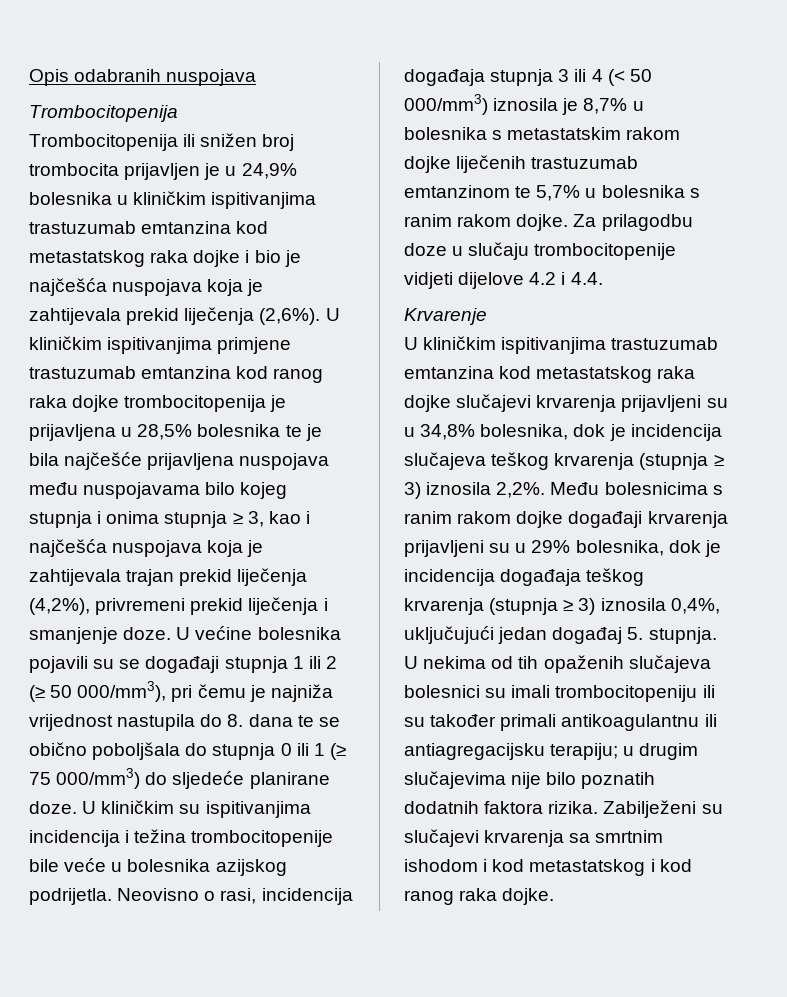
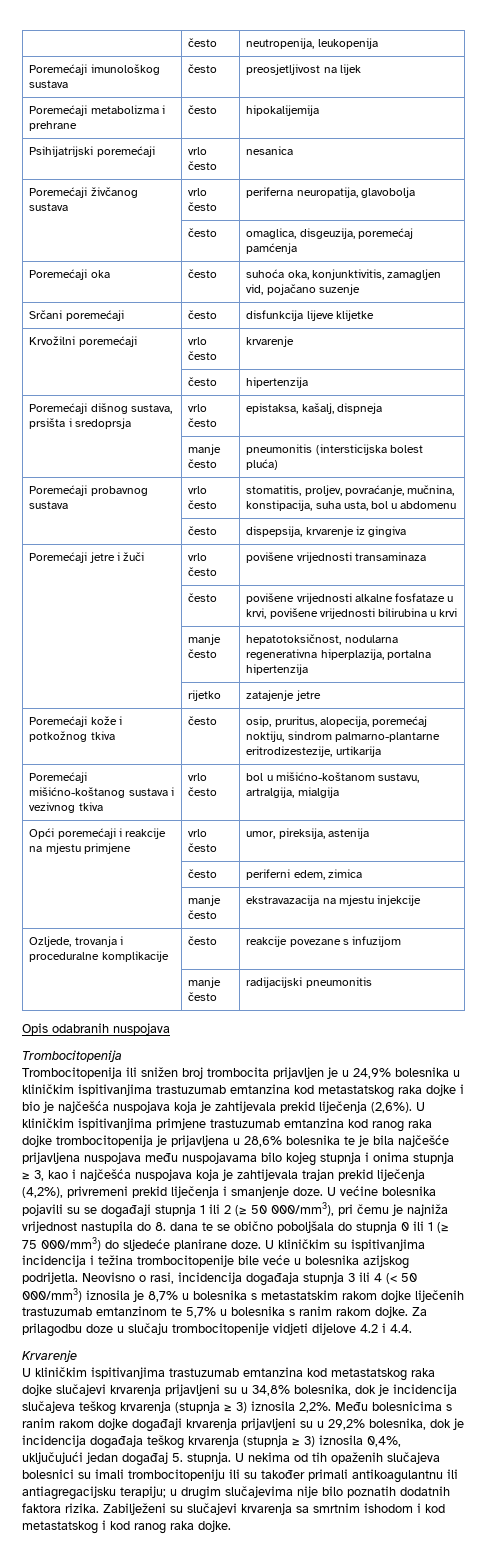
(29, 77) none -> [188,38,218,47] [246,38,378,49] [29,64,160,75] [29,80,69,88] [188,64,218,73] [246,64,361,75] [29,105,165,116] [29,121,78,131] [188,105,218,114] [246,105,320,116] [29,146,155,157] [188,147,208,155] [188,161,218,170] [246,146,294,155] [29,187,138,198] [29,203,69,211] [188,188,208,196] [188,202,218,211] [246,187,415,198] [188,228,218,237] [246,228,413,239] [246,243,298,254] [29,269,110,280] [188,269,218,278] [246,269,441,280] [246,284,360,295] [29,310,124,321] [188,310,218,319] [246,310,374,321] [29,336,137,347] [188,337,208,345] [188,351,218,360] [246,336,295,347] [188,377,218,386] [246,377,309,388] [29,403,172,414] [29,418,131,429] [188,404,208,412] [188,418,218,427] [246,403,382,414] [188,444,222,455] [188,459,218,468] [246,444,423,455] [246,459,279,470] [29,485,148,496] [29,501,69,509] [188,486,208,494] [188,500,218,509] [246,485,454,496] [246,500,456,511] [188,526,218,535] [246,526,406,537] [29,552,144,563] [188,553,208,561] [188,567,218,576] [246,552,426,563] [188,593,218,602] [246,593,453,604] [246,608,457,619] [188,634,222,645] [188,649,218,658] [246,634,398,645] [246,649,431,660] [246,664,309,675] [188,690,222,701] [246,690,321,701] [29,716,122,727] [29,731,115,742] [188,716,218,725] [246,716,427,727] [246,731,440,742] [246,746,381,757] [29,772,88,783] [29,787,174,798] [29,802,103,813] [188,773,208,781] [188,787,218,796] [246,772,419,783] [246,787,339,798] [29,828,166,839] [29,843,131,854] [188,829,208,837] [188,843,218,852] [246,828,369,839] [188,869,218,878] [246,869,362,880] [188,895,222,906] [188,910,218,919] [246,895,421,906] [29,936,123,947] [29,951,169,962] [188,936,218,945] [246,936,401,947] [188,977,222,988] [188,992,218,1001] [246,977,372,988] | često | neutropenija, leukopenija // Poremećaji imunološkog sustava | često | preosjetljivost na lijek // Poremećaji metabolizma i prehrane | često | hipokalijemija // Psihijatrijski poremećaji | vrlo često | nesanica // Poremećaji živčanog sustava | vrlo često | periferna neuropatija, glavobolja // | često | omaglica, disgeuzija, poremećaj pamćenja // Poremećaji oka | često | suhoća oka, konjunktivitis, zamagljen vid, pojačano suzenje // Srčani poremećaji | često | disfunkcija lijeve klijetke // Krvožilni poremećaji | vrlo često | krvarenje // | često | hipertenzija // Poremećaji dišnog sustava, prsišta i sredoprsja | vrlo često | epistaksa, kašalj, dispneja // | manje često | pneumonitis (intersticijska bolest pluća) // Poremećaji probavnog sustava | vrlo često | stomatitis, proljev, povraćanje, mučnina, konstipacija, suha usta, bol u abdomenu // | često | dispepsija, krvarenje iz gingiva // Poremećaji jetre i žuči | vrlo često | povišene vrijednosti transaminaza // | često | povišene vrijednosti alkalne fosfataze u krvi, povišene vrijednosti bilirubina u krvi // | manje često | hepatotoksičnost, nodularna regenerativna hiperplazija, portalna hipertenzija // | rijetko | zatajenje jetre // Poremećaji kože i potkožnog tkiva | često | osip, pruritus, alopecija, poremećaj noktiju, sindrom palmarno-plantarne eritrodizestezije, urtikarija // Poremećaji mišićno-koštanog sustava i vezivnog tkiva | vrlo često | bol u mišićno-koštanom sustavu, artralgija, mialgija // Opći poremećaji i reakcije na mjestu primjene | vrlo često | umor, pireksija, astenija // | često | periferni edem, zimica // | manje često | ekstravazacija na mjestu injekcije // Ozljede, trovanja i proceduralne komplikacije | često | reakcije povezane s infuzijom // | manje često | radijacijski pneumonitis //
[137,424,193,440] 28,5% -> [244,1136,282,1147] 28,6%
[531,540,571,553] 29% -> [328,1419,365,1430] 29,2%

